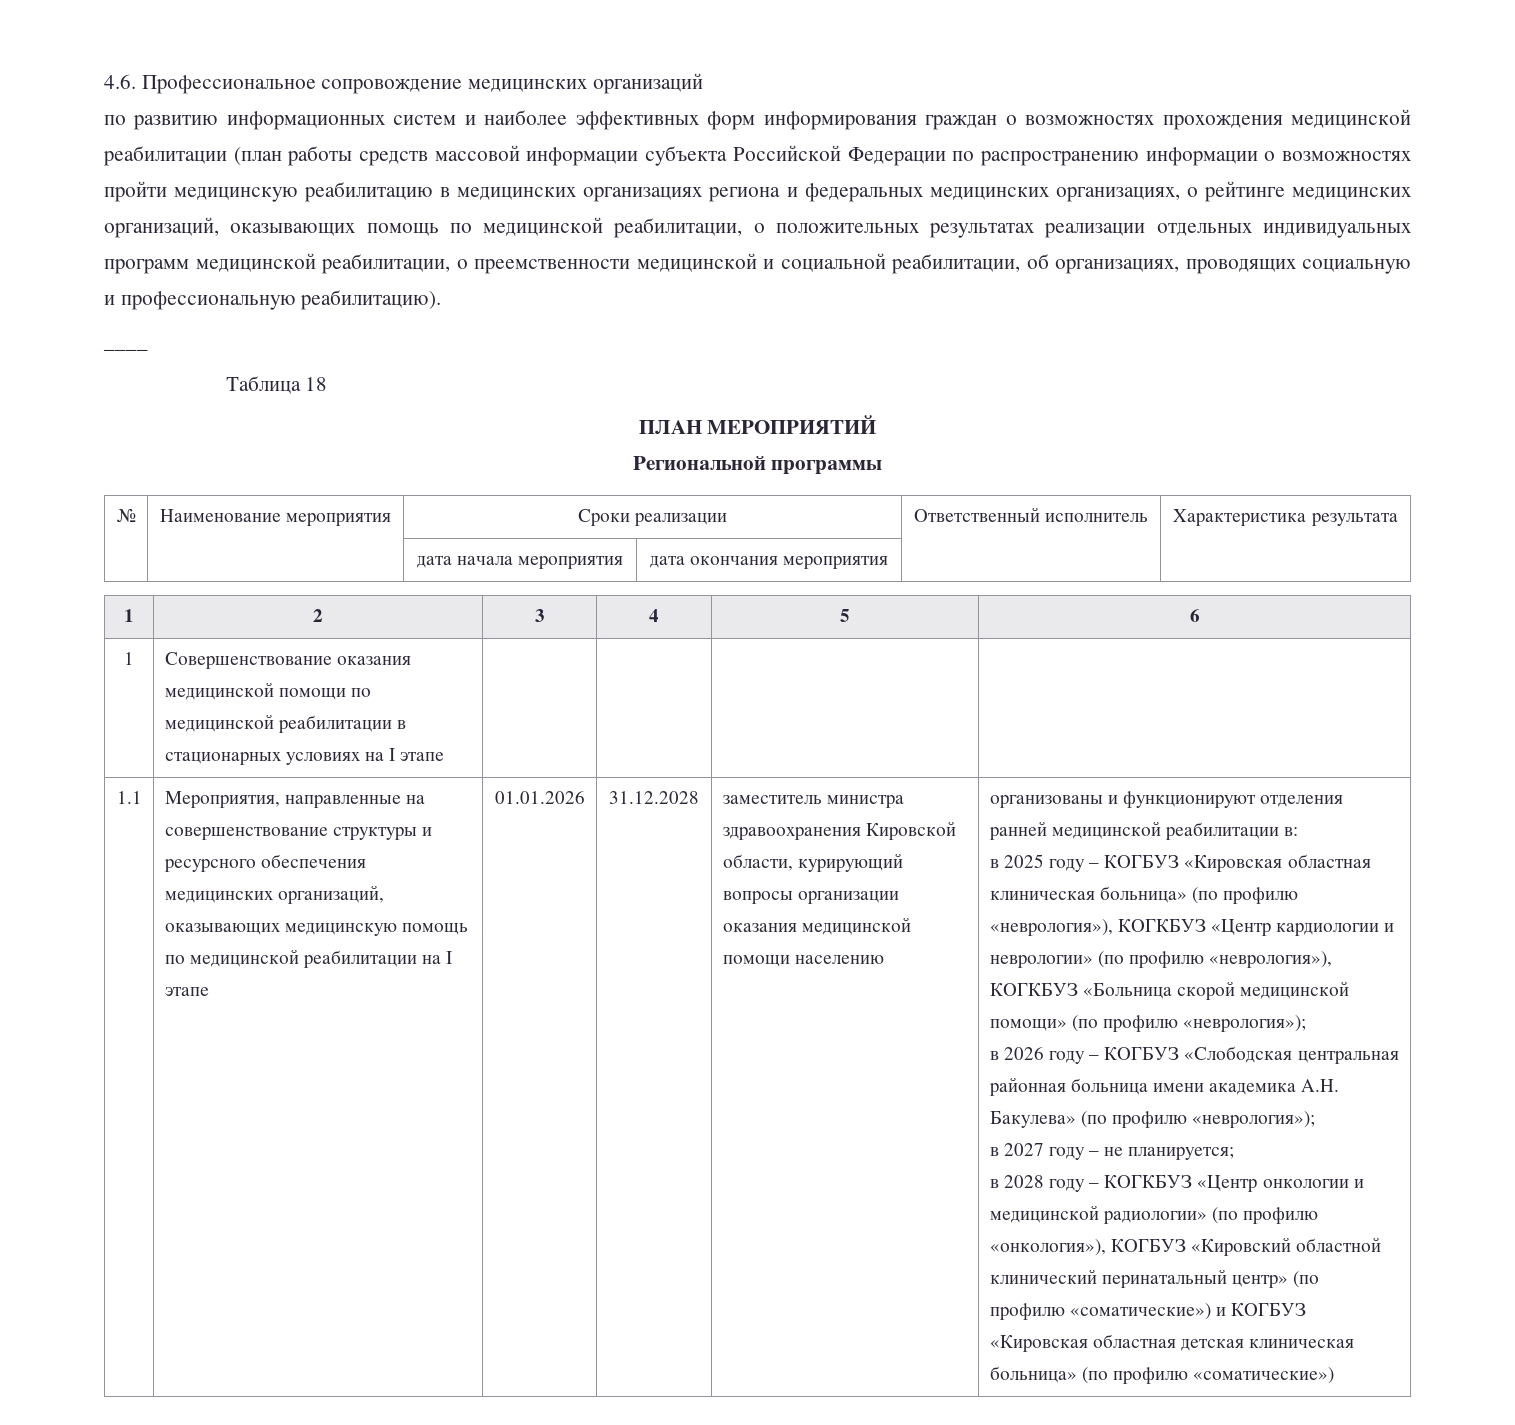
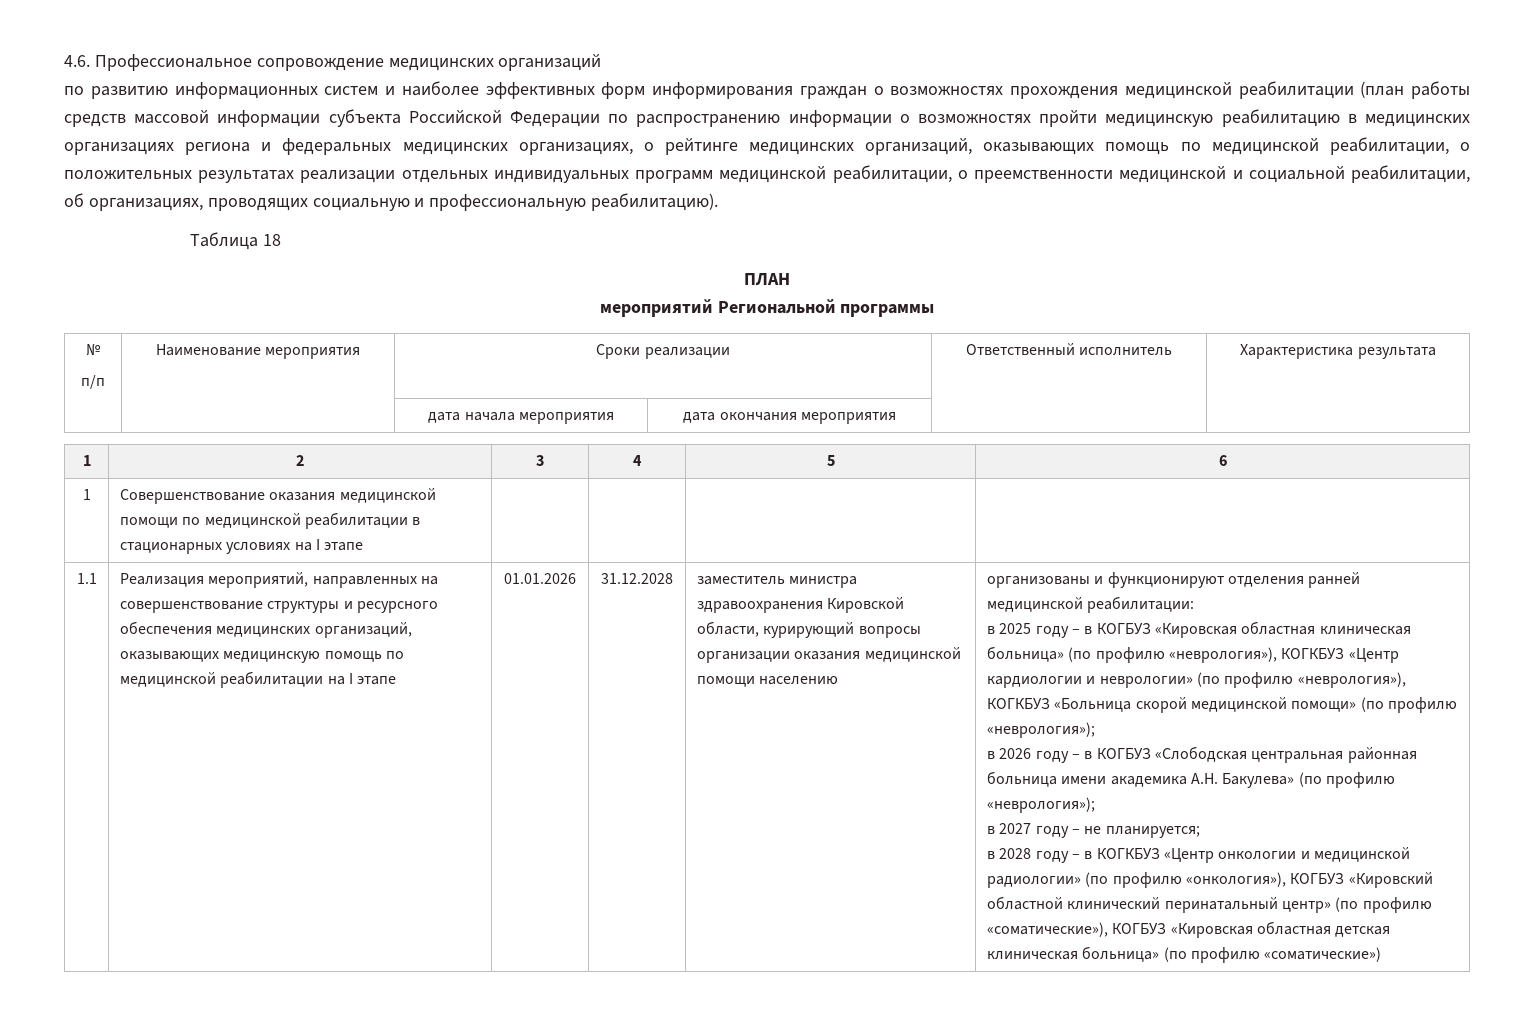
[104,348,148,351] // ____ -> (719, 202) none
[707,415,877,434] МЕРОПРИЯТИЙ // -> [599,299,713,317] // мероприятий
(136, 515) none -> [81,375,105,389] // п/п
[164,791,401,808] Мероприятия, направленные -> [119,572,417,588] Реализация мероприятий, направленных
[1165,822,1299,840] реабилитации в: -> [1087,596,1195,613] реабилитации:
(1100, 865) none -> [1084,626,1093,634] в
(1100, 1057) none -> [1084,751,1093,759] в
(1100, 1185) none -> [1084,851,1093,859] в
[1069,1303,1227,1320] «соматические») и -> [986,922,1108,937] «соматические»),

